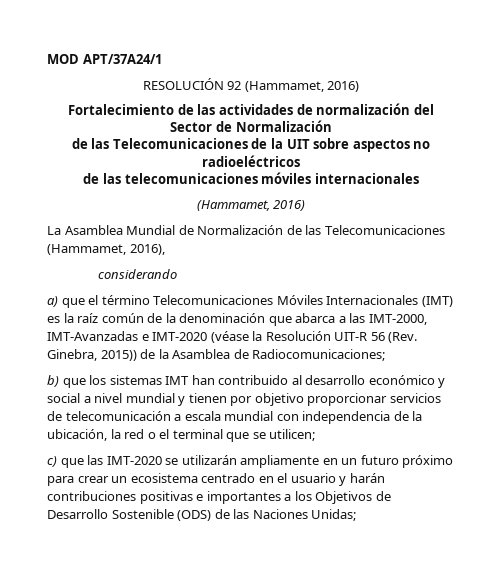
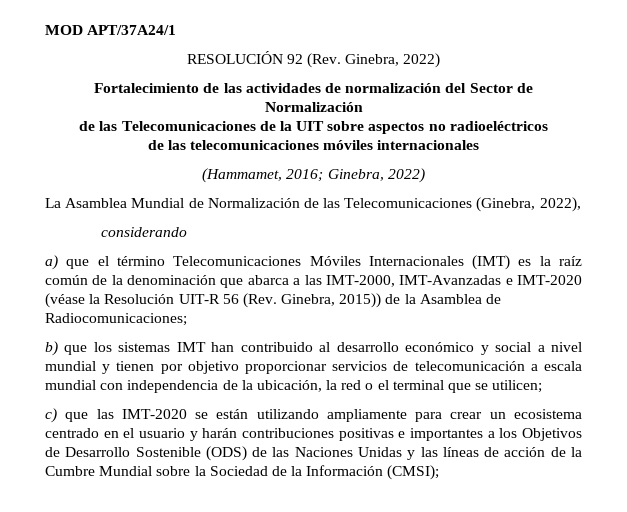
[244,81,360,92] (Hammamet, 2016) -> [307,53,441,68] (Rev. Ginebra, 2022)
[273,200,306,211] 2016) -> [286,168,425,183] 2016; Ginebra, 2022)
[47,244,165,255] (Hammamet, 2016), -> [476,197,581,212] (Ginebra, 2022),
[181,455,454,468] utilizarán ampliamente en un futuro próximo -> [216,409,407,422] están utilizando ampliamente
[311,509,357,521] Unidas; -> [357,447,582,460] [45,465,440,480] Unidas y las líneas de acción de la Cumbre Mundial sobre la Sociedad de la Información (CMSI);

